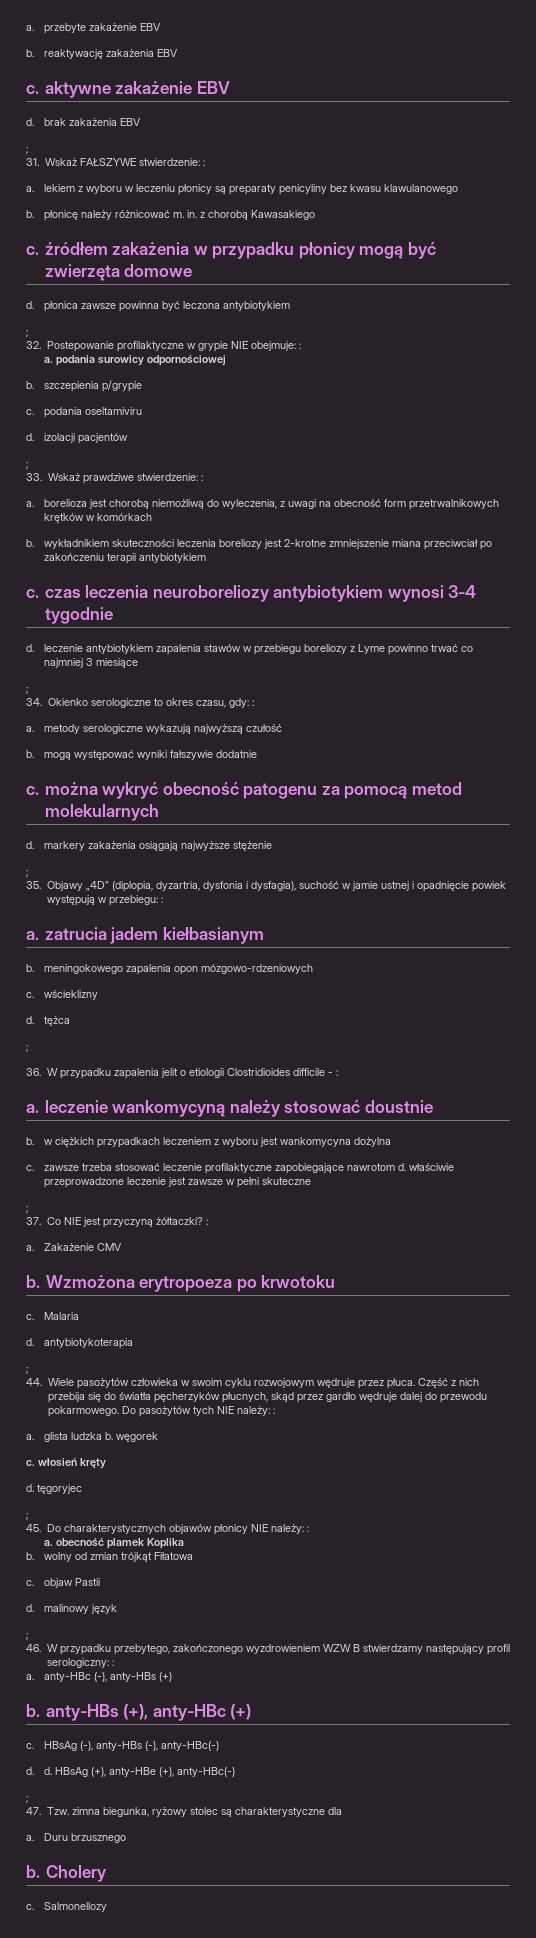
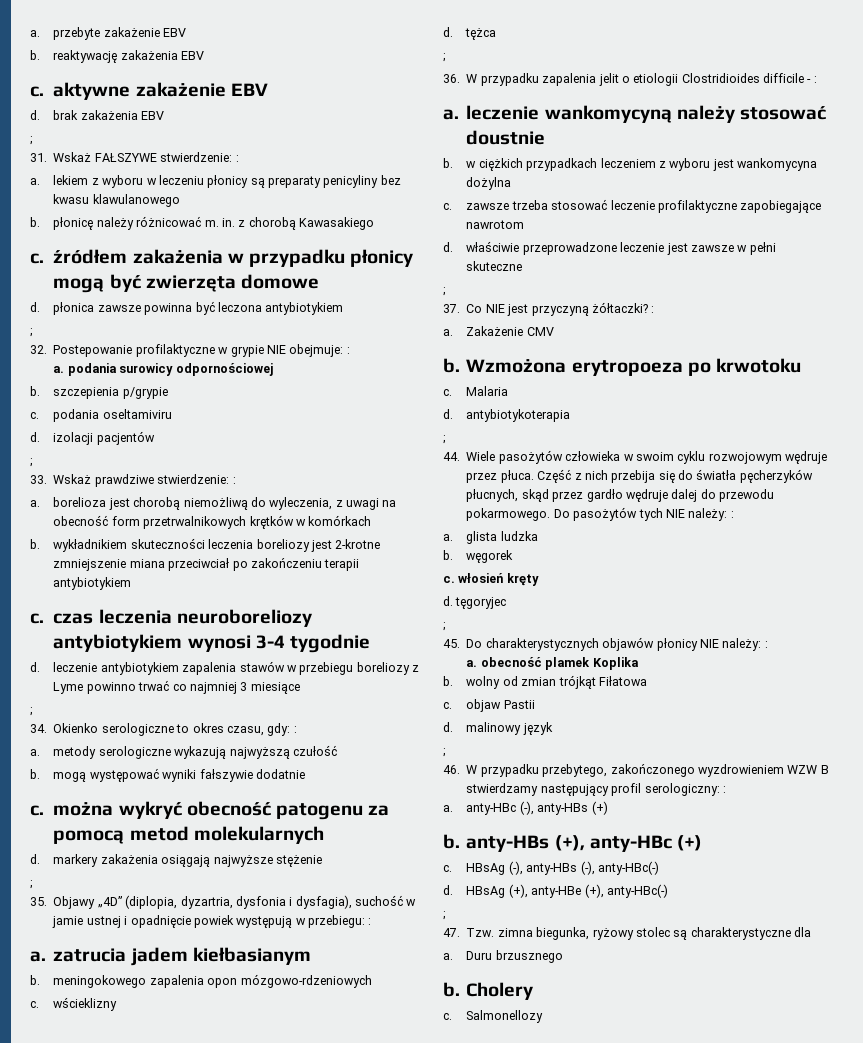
(395, 1167) none -> (525, 224) //
(102, 1436) none -> (538, 536) //
[43,1767,52,1775] d. -> (453, 890) none

